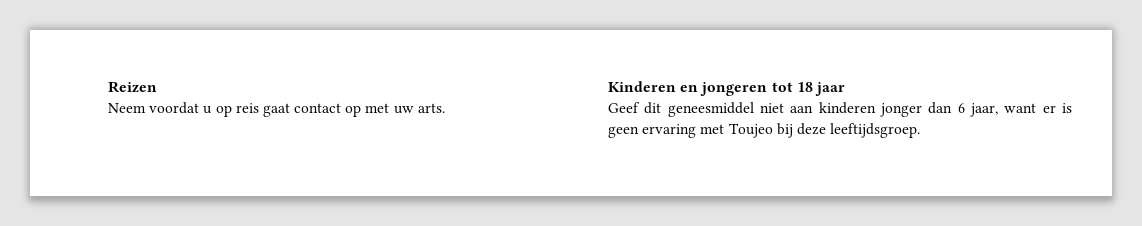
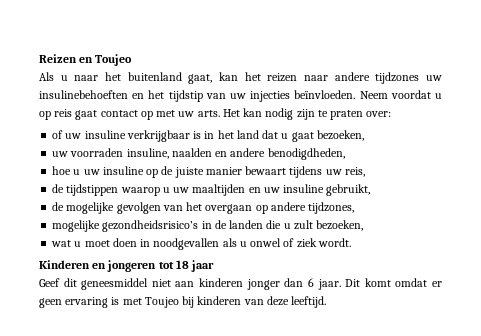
(157, 87) // -> [79,54,133,66] [39,72,443,84] [39,90,356,102] en Toujeo // Als u naar het buitenland gaat, kan het reizen naar andere tijdzones uw insulinebehoeften en het tijdstip van uw injecties beïnvloeden.
(445, 108) none -> [222,108,392,120] [52,130,364,142] [52,148,345,160] [52,166,365,178] [52,184,371,196] [52,202,355,214] [52,220,364,232] [51,238,351,250] Het kan nodig zijn te praten over: // of uw insuline verkrijgbaar is in het land dat u gaat bezoeken, // uw voorraden insuline, naalden en andere benodigdheden, // hoe u uw insuline op de juiste manier bewaart tijdens uw reis, // de tijdstippen waarop u uw maaltijden en uw insuline gebruikt, // de mogelijke gevolgen van het overgaan op andere tijdzones, // mogelijke gezondheidsrisico’s in de landen die u zult bezoeken, // wat u moet doen in noodgevallen als u onwel of ziek wordt.
[970,103,1072,117] jaar, want er is -> [317,278,443,290] jaar. Dit komt omdat er
(697, 131) none -> [111,297,120,305] is
[796,123,921,138] deze leeftijdsgroep. -> [197,296,327,308] kinderen van deze leeftijd.

